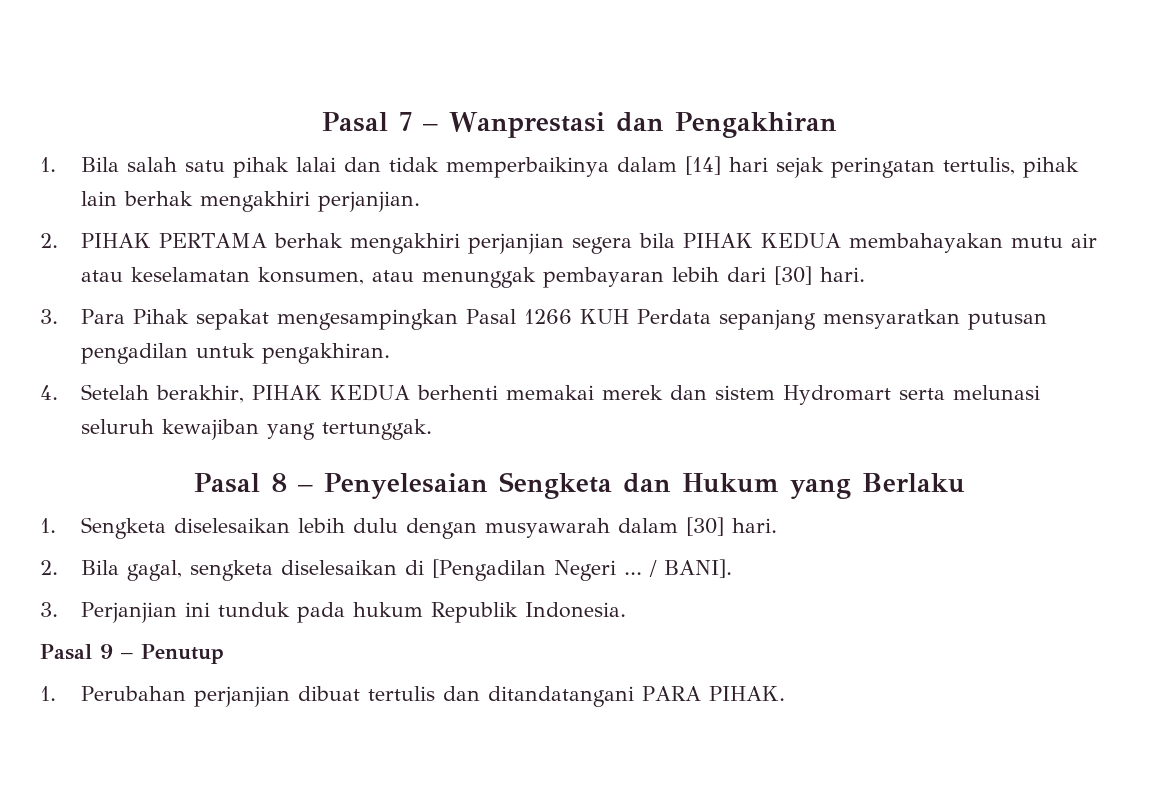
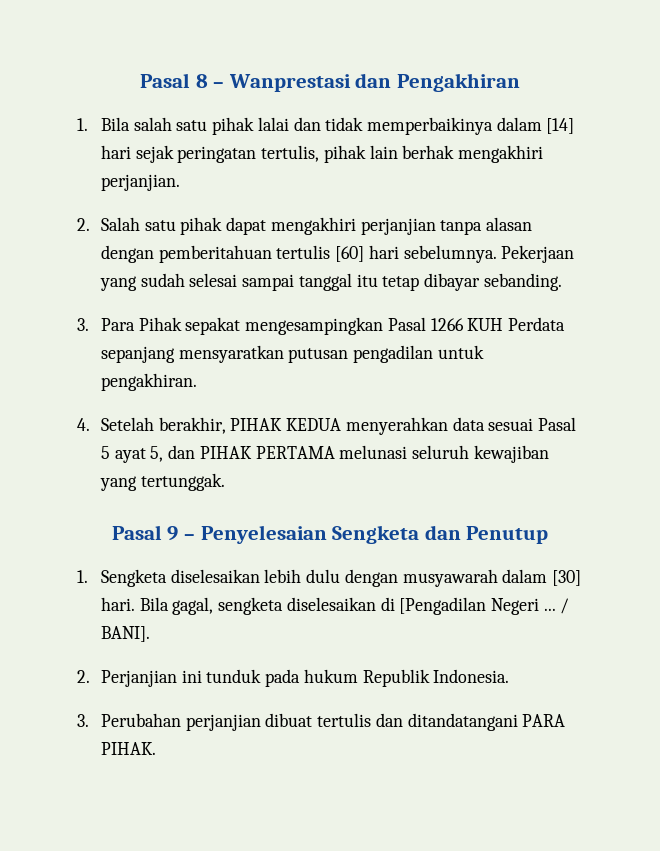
[322,112,413,132] Pasal 7 -> [140,73,208,88] Pasal 8
[81,232,1098,254] [81,266,866,288] PIHAK PERTAMA berhak mengakhiri perjanjian segera bila PIHAK KEDUA membahayakan mutu air atau keselamatan konsumen, atau menunggak pembayaran lebih dari [30] hari. -> [100,217,533,235] [100,245,575,263] [99,273,562,291] Salah satu pihak dapat mengakhiri perjanjian tanpa alasan dengan pemberitahuan tertulis [60] hari sebelumnya. Pekerjaan yang sudah selesai sampai tanggal itu tetap dibayar sebanding.
[417,385,946,405] berhenti memakai merek dan sistem Hydromart serta -> [345,417,577,435] [100,445,335,463] menyerahkan data sesuai Pasal 5 ayat 5, dan PIHAK PERTAMA
[270,473,287,492] 8 -> [167,526,179,541] 9
[681,473,966,499] Hukum yang Berlaku -> [466,526,549,544] Penutup
[40,560,58,575] // 2. -> (135, 604) none
[40,602,58,617] 3. -> [77,670,90,683] 2.
[40,644,224,664] [40,686,56,701] Pasal 9 – Penutup // 1. -> [77,714,89,727] 3.

